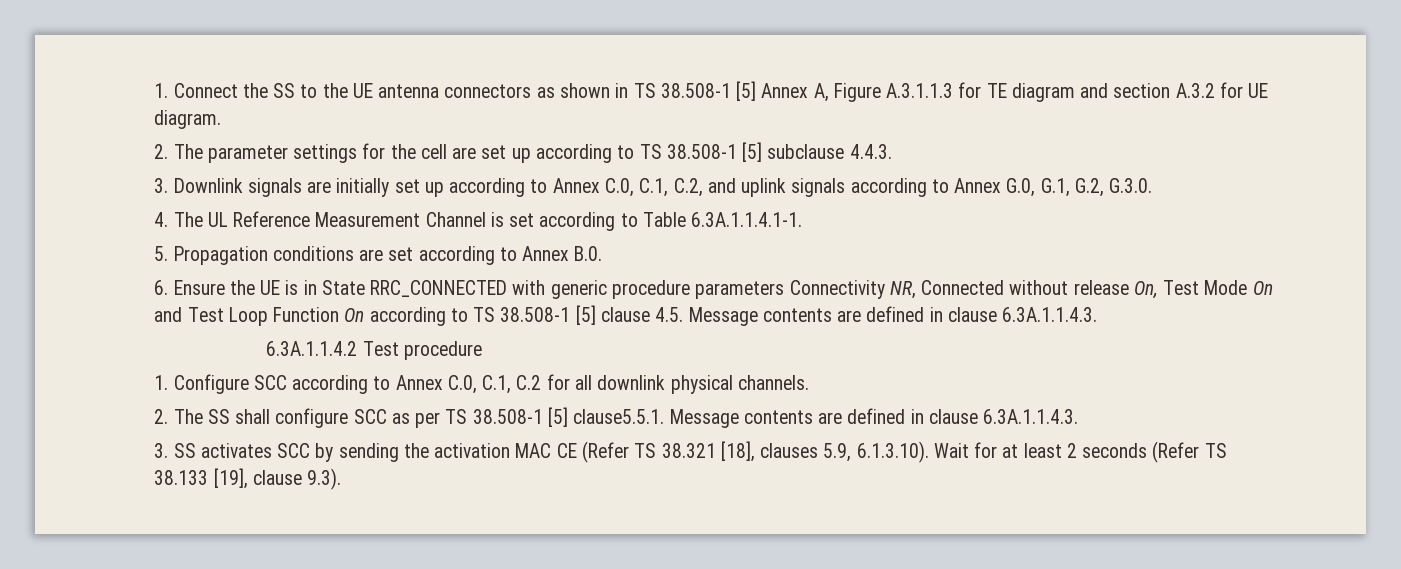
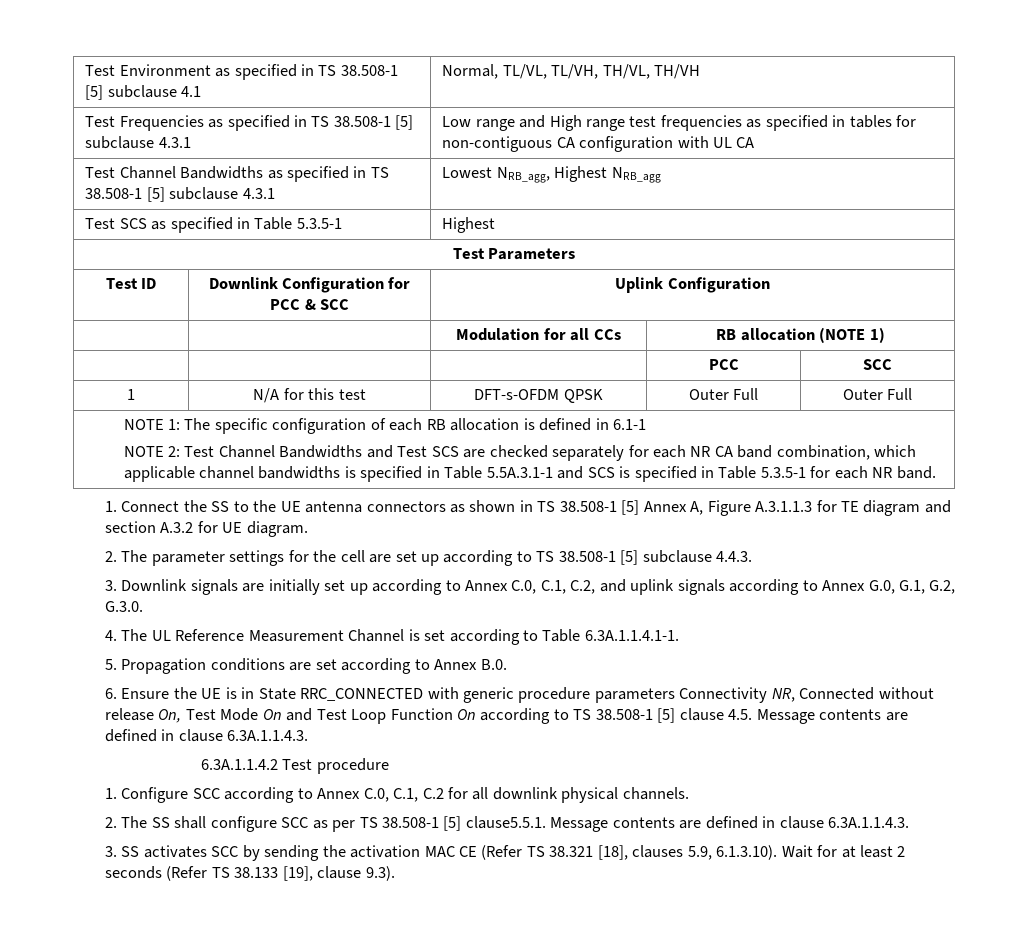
(154, 90) none -> [85,64,398,80] [85,85,202,100] [442,64,700,79] [85,115,414,131] [85,136,191,149] [442,115,917,131] [442,136,755,152] [85,166,389,182] [85,187,275,202] [442,166,661,183] [85,217,342,233] [442,217,496,233] [452,248,576,260] [105,278,157,289] [208,277,411,293] [270,299,349,310] [615,277,770,293] [456,328,621,341] [716,327,885,343] [708,359,739,370] [863,359,892,370] [127,389,135,400] [253,388,366,403] [474,389,603,403] [688,388,759,400] [842,388,913,400] [123,418,646,434] [123,445,917,461] [123,466,936,482] Test Environment as specified in TS 38.508-1 [5] subclause 4.1 | Normal, TL/VL, TL/VH, TH/VL, TH/VH // Test Frequencies as specified in TS 38.508-1 [5] subclause 4.3.1 | Low range and High range test frequencies as specified in tables for non-contiguous CA configuration with UL CA // Test Channel Bandwidths as specified in TS 38.508-1 [5] subclause 4.3.1 | Lowest NRB_agg, Highest NRB_agg // Test SCS as specified in Table 5.3.5-1 | Highest // Test Parameters // Test ID | Downlink Configuration for PCC & SCC | Uplink Configuration // | | Modulation for all CCs | RB allocation (NOTE 1) // | | | PCC | SCC // 1 | N/A for this test | DFT-s-OFDM QPSK | Outer Full | Outer Full // NOTE 1: The specific configuration of each RB allocation is defined in 6.1-1 // NOTE 2: Test Channel Bandwidths and Test SCS are checked separately for each NR CA band combination, which applicable channel bandwidths is specified in Table 5.5A.3.1-1 and SCS is specified in Table 5.3.5-1 for each NR band. //

